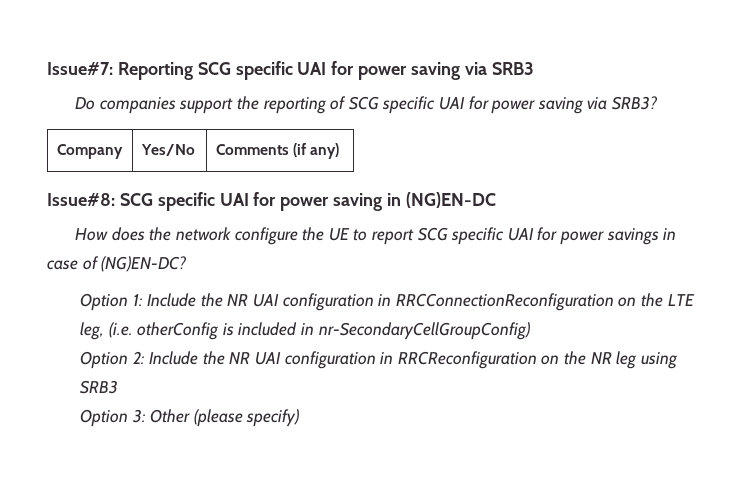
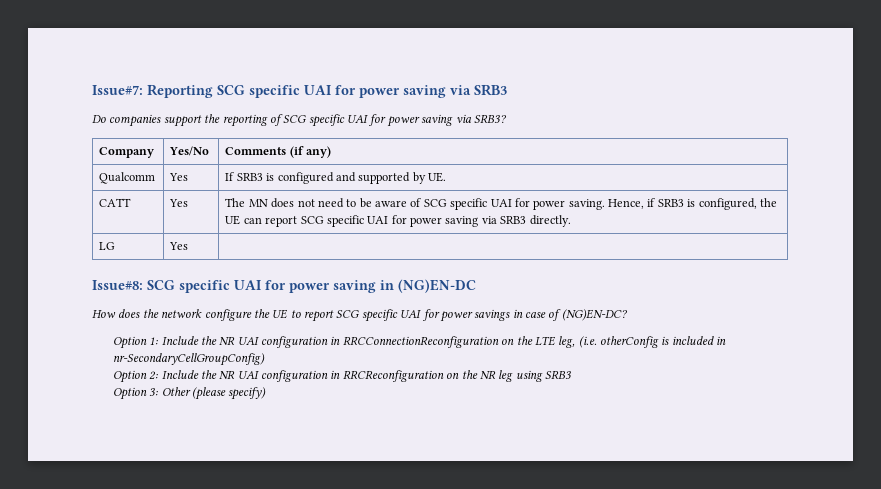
(340, 151) none -> [99,172,156,184] [169,173,189,181] [225,172,447,184] [99,198,132,207] [169,199,189,207] [225,198,777,210] [225,215,571,227] [99,242,116,250] [169,242,189,250] // Qualcomm | Yes | If SRB3 is configured and supported by UE. // CATT | Yes | The MN does not need to be aware of SCG specific UAI for power saving. Hence, if SRB3 is configured, the UE can report SCG specific UAI for power saving via SRB3 directly. // LG | Yes |

